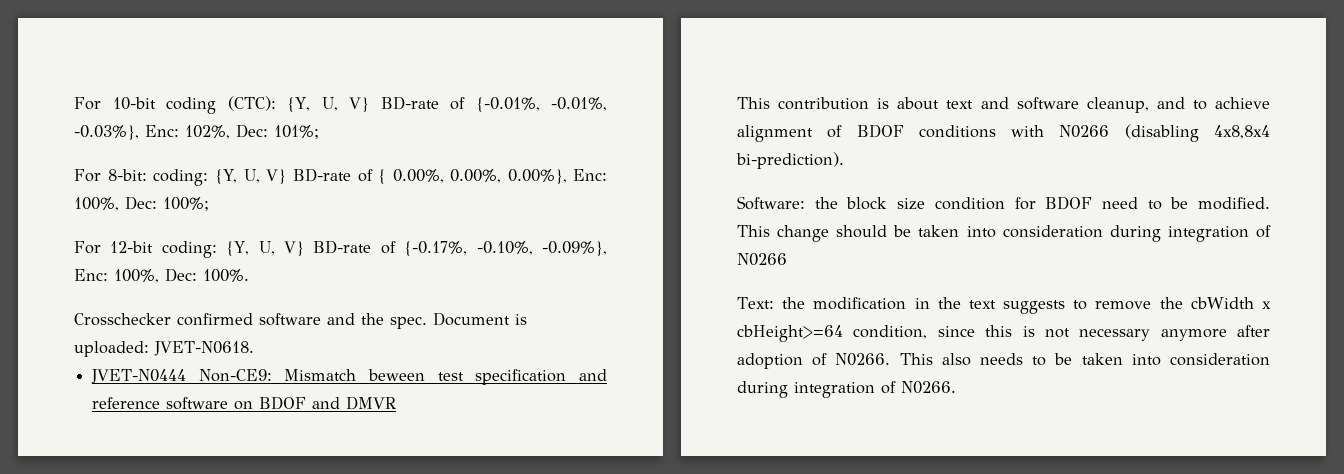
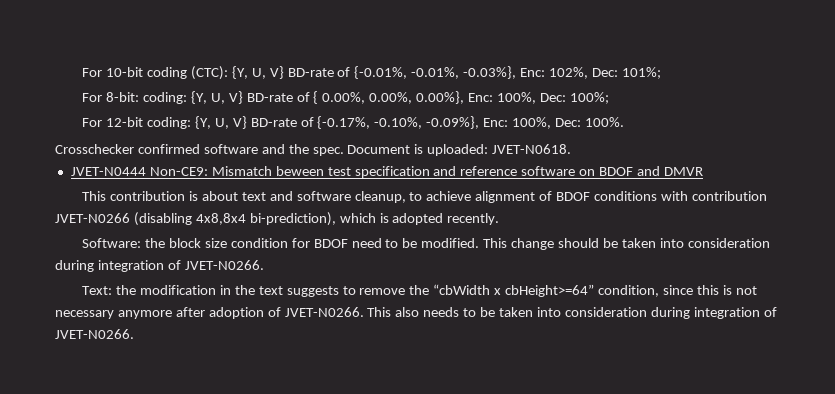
[1156,97,1185,109] and -> (406, 197) none
[1059,124,1270,142] [736,152,844,169] N0266 (disabling 4x8,8x4 bi-prediction). -> [691,191,767,201] [55,212,500,226] contribution JVET-N0266 (disabling 4x8,8x4 bi-prediction), which is adopted recently.
[737,253,787,266] N0266 -> [184,260,264,270] JVET-N0266.
[1190,297,1271,309] [737,325,843,342] cbWidth x cbHeight>=64 -> [433,284,595,297] “cbWidth x cbHeight>=64”
[835,353,891,366] N0266. -> [284,307,364,317] JVET-N0266.
[901,381,956,394] N0266. -> [55,329,134,339] JVET-N0266.

